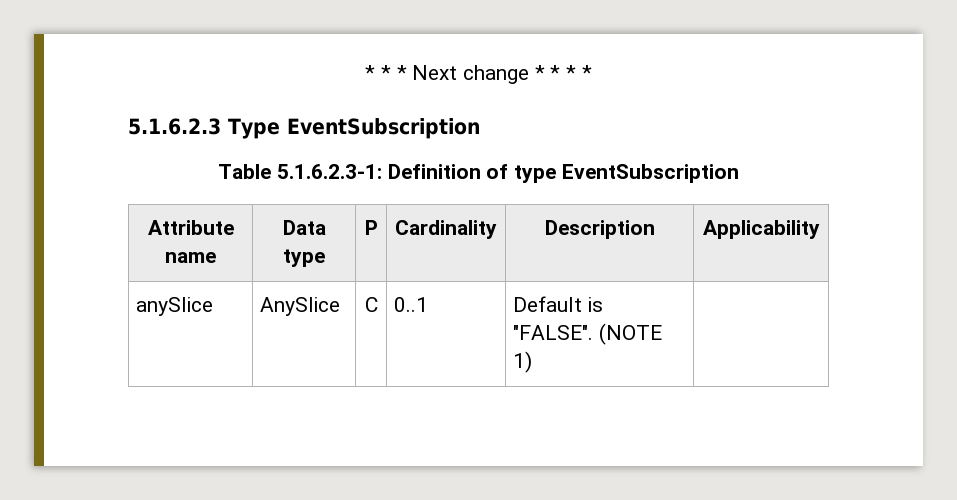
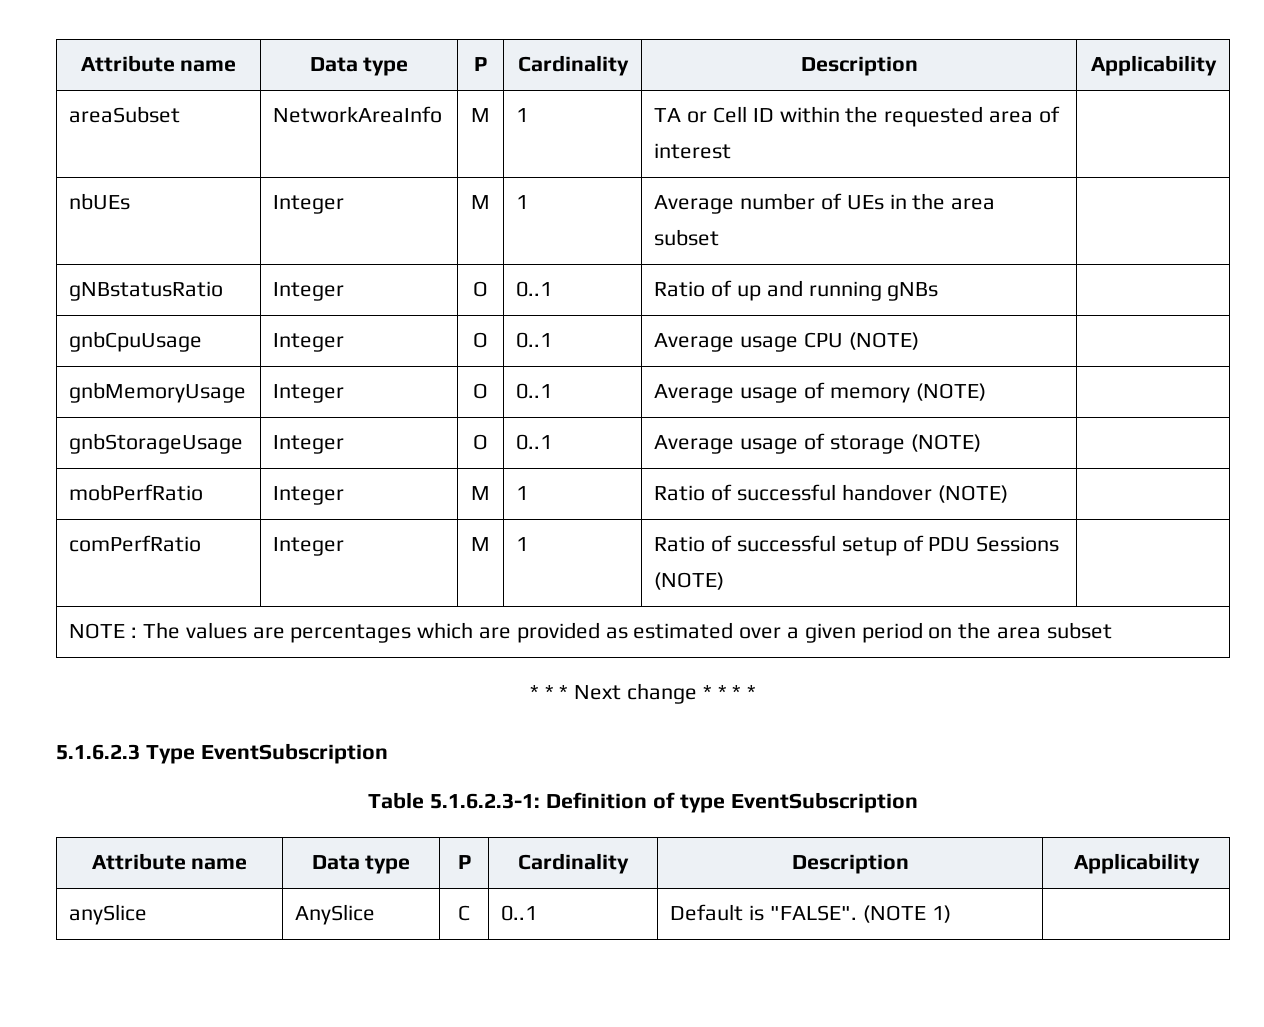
(365, 72) none -> [80,55,237,72] [309,57,409,76] [474,57,487,71] [517,55,629,76] [800,56,918,76] [1090,55,1217,76] [69,106,181,123] [273,106,443,123] [471,108,490,122] [516,108,529,122] [654,106,1060,127] [654,143,732,159] [69,193,131,210] [273,195,345,214] [471,195,490,209] [516,195,529,209] [654,193,996,214] [654,229,720,246] [69,281,224,301] [273,282,345,301] [473,281,488,297] [516,281,553,297] [654,280,939,301] [69,331,203,352] [273,333,345,352] [473,332,488,348] [516,332,553,348] [654,332,919,352] [69,382,247,403] [273,384,345,403] [473,383,488,399] [516,383,553,399] [654,382,986,403] [69,433,244,454] [273,435,345,454] [473,434,488,450] [516,434,553,450] [654,433,981,454] [69,484,204,501] [273,486,345,505] [471,486,490,500] [516,486,529,500] [654,484,1008,503] [69,535,202,552] [273,537,345,556] [471,537,490,551] [516,537,529,551] [654,535,1060,556] [654,572,725,590] [69,622,1112,643] Attribute name | Data type | P | Cardinality | Description | Applicability // areaSubset | NetworkAreaInfo | M | 1 | TA or Cell ID within the requested area of interest | // nbUEs | Integer | M | 1 | Average number of UEs in the area subset | // gNBstatusRatio | Integer | O | 0..1 | Ratio of up and running gNBs | // gnbCpuUsage | Integer | O | 0..1 | Average usage CPU (NOTE) | // gnbMemoryUsage | Integer | O | 0..1 | Average usage of memory (NOTE) | // gnbStorageUsage | Integer | O | 0..1 | Average usage of storage (NOTE) | // mobPerfRatio | Integer | M | 1 | Ratio of successful handover (NOTE) | // comPerfRatio | Integer | M | 1 | Ratio of successful setup of PDU Sessions (NOTE) | // NOTE : The values are percentages which are provided as estimated over a given period on the area subset //

